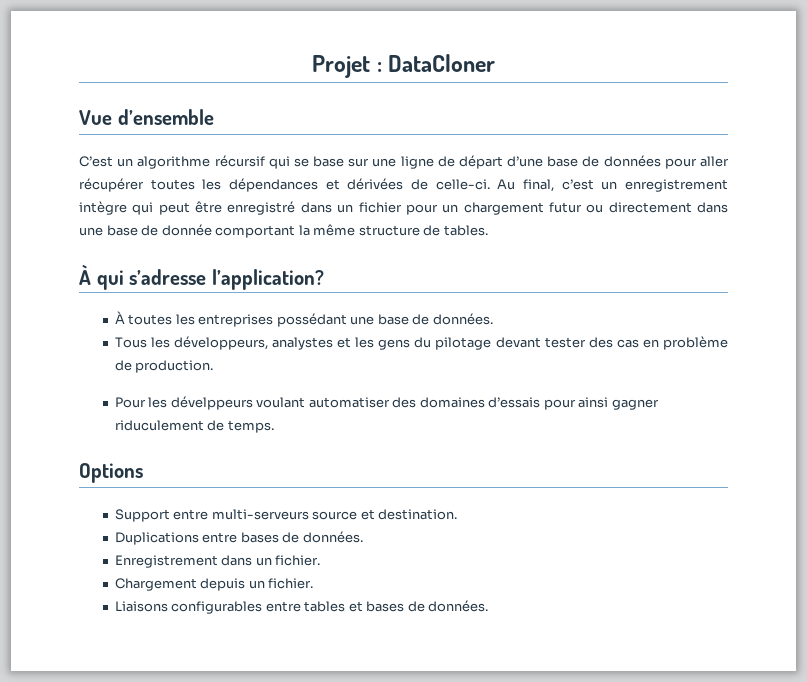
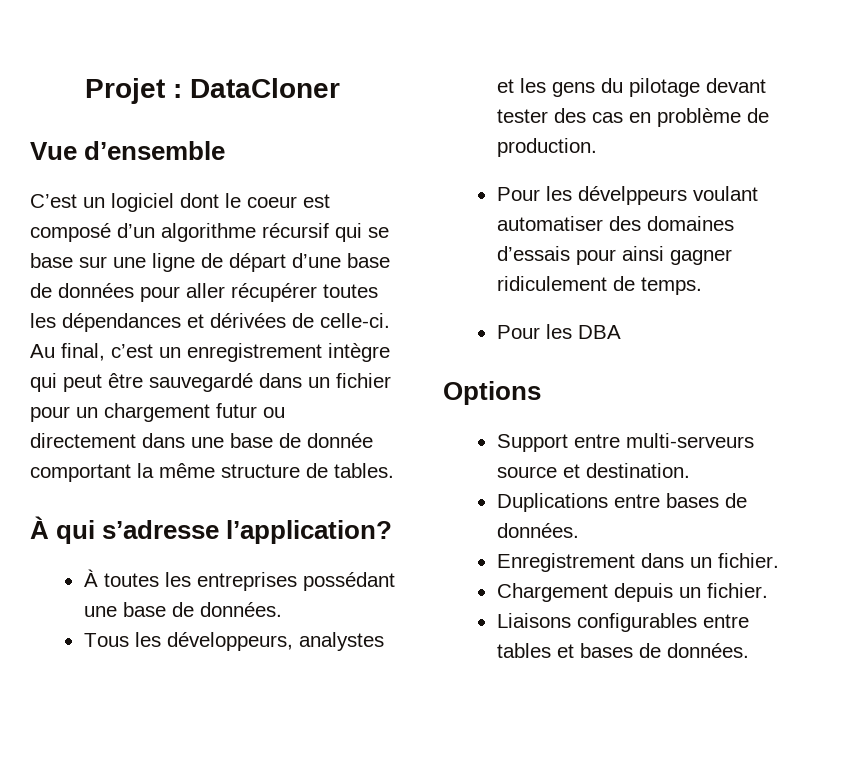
(134, 162) none -> [111,193,330,212] [30,223,155,242] logiciel dont le coeur est composé d’un
[227,201,296,215] enregistré -> [149,373,253,392] sauvegardé
[114,420,204,431] riduculement -> [496,276,607,291] ridiculement
(274, 426) none -> [496,324,621,339] // Pour les DBA

